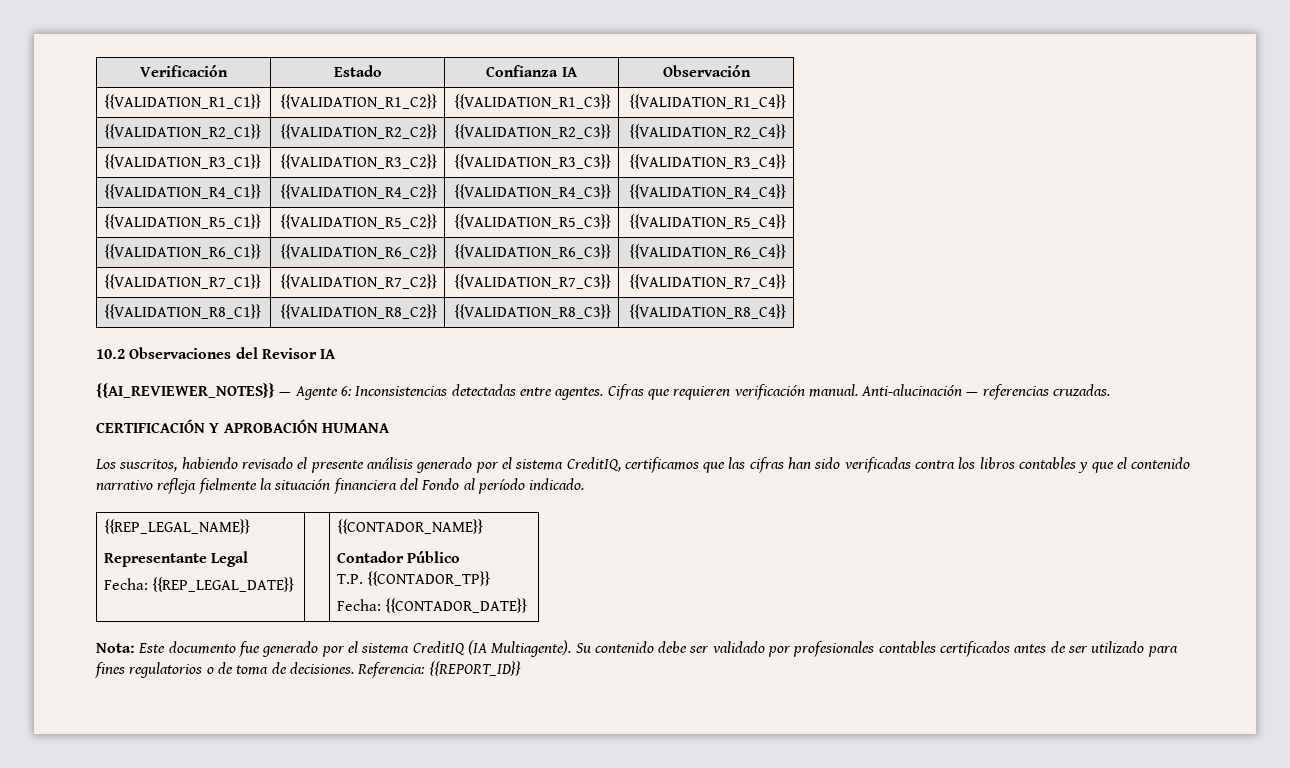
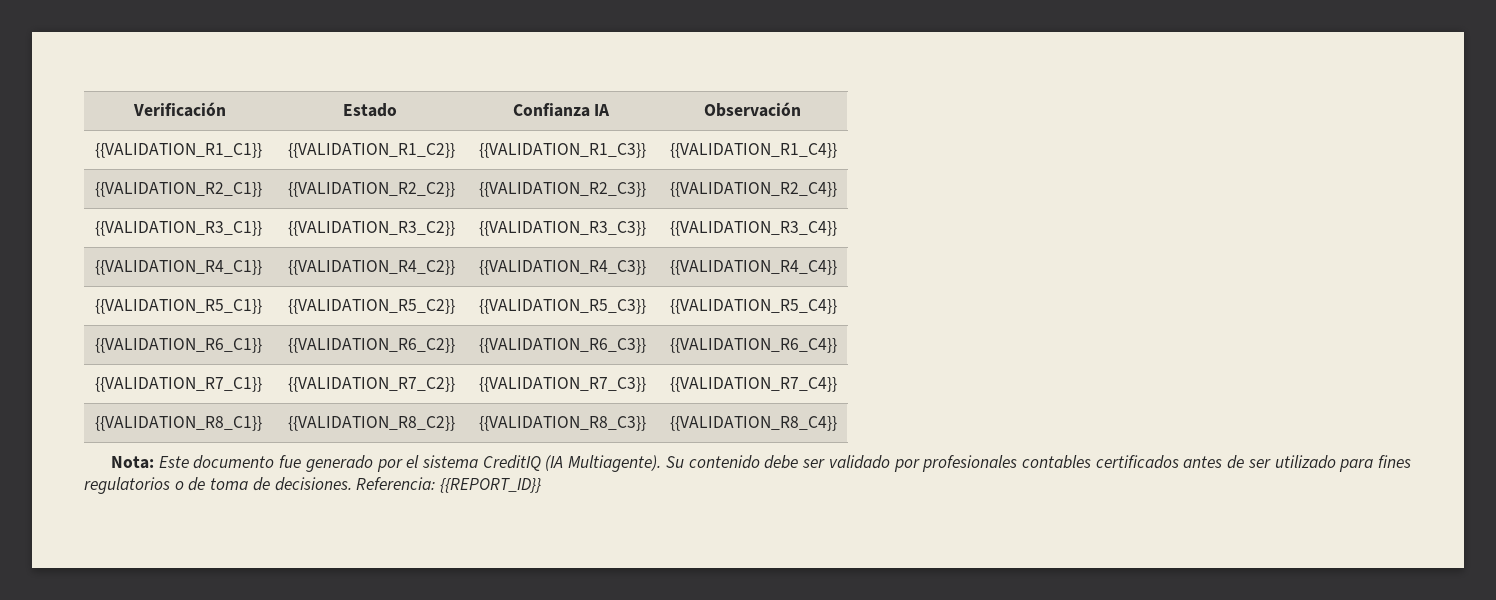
[96,347,337,359] [96,383,1111,400] [96,419,390,433] [95,457,1191,473] [96,478,585,494] [104,519,251,534] [104,551,249,567] [104,577,295,592] [337,519,484,534] [337,551,461,563] [337,571,491,586] [337,598,528,613] // 10.2 Observaciones del Revisor IA // {{AI_REVIEWER_NOTES}} — Agente 6: Inconsistencias detectadas entre agentes. Cifras que requieren verificación manual. Anti-alucinación — referencias cruzadas. // CERTIFICACIÓN Y APROBACIÓN HUMANA // Los suscritos, habiendo revisado el presente análisis generado por el sistema CreditIQ, certificamos que las cifras han sido verificadas contra los libros contables y que el contenido narrativo refleja fielmente la situación financiera del Fondo al período indicado. // {{REP_LEGAL_NAME}} // Representante Legal // Fecha: {{REP_LEGAL_DATE}} | | {{CONTADOR_NAME}} // Contador Público // T.P. {{CONTADOR_TP}} // Fecha: {{CONTADOR_DATE}} -> (837, 423) none

